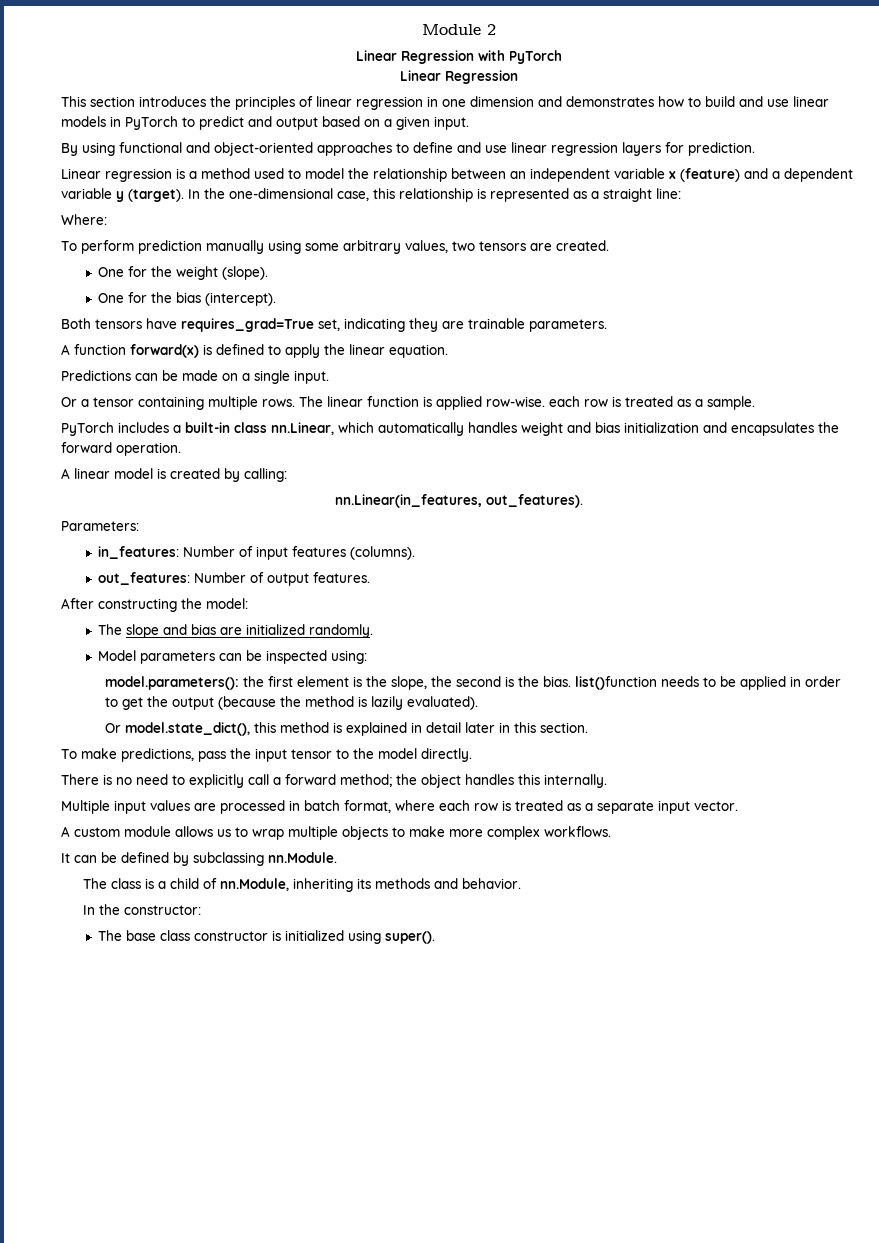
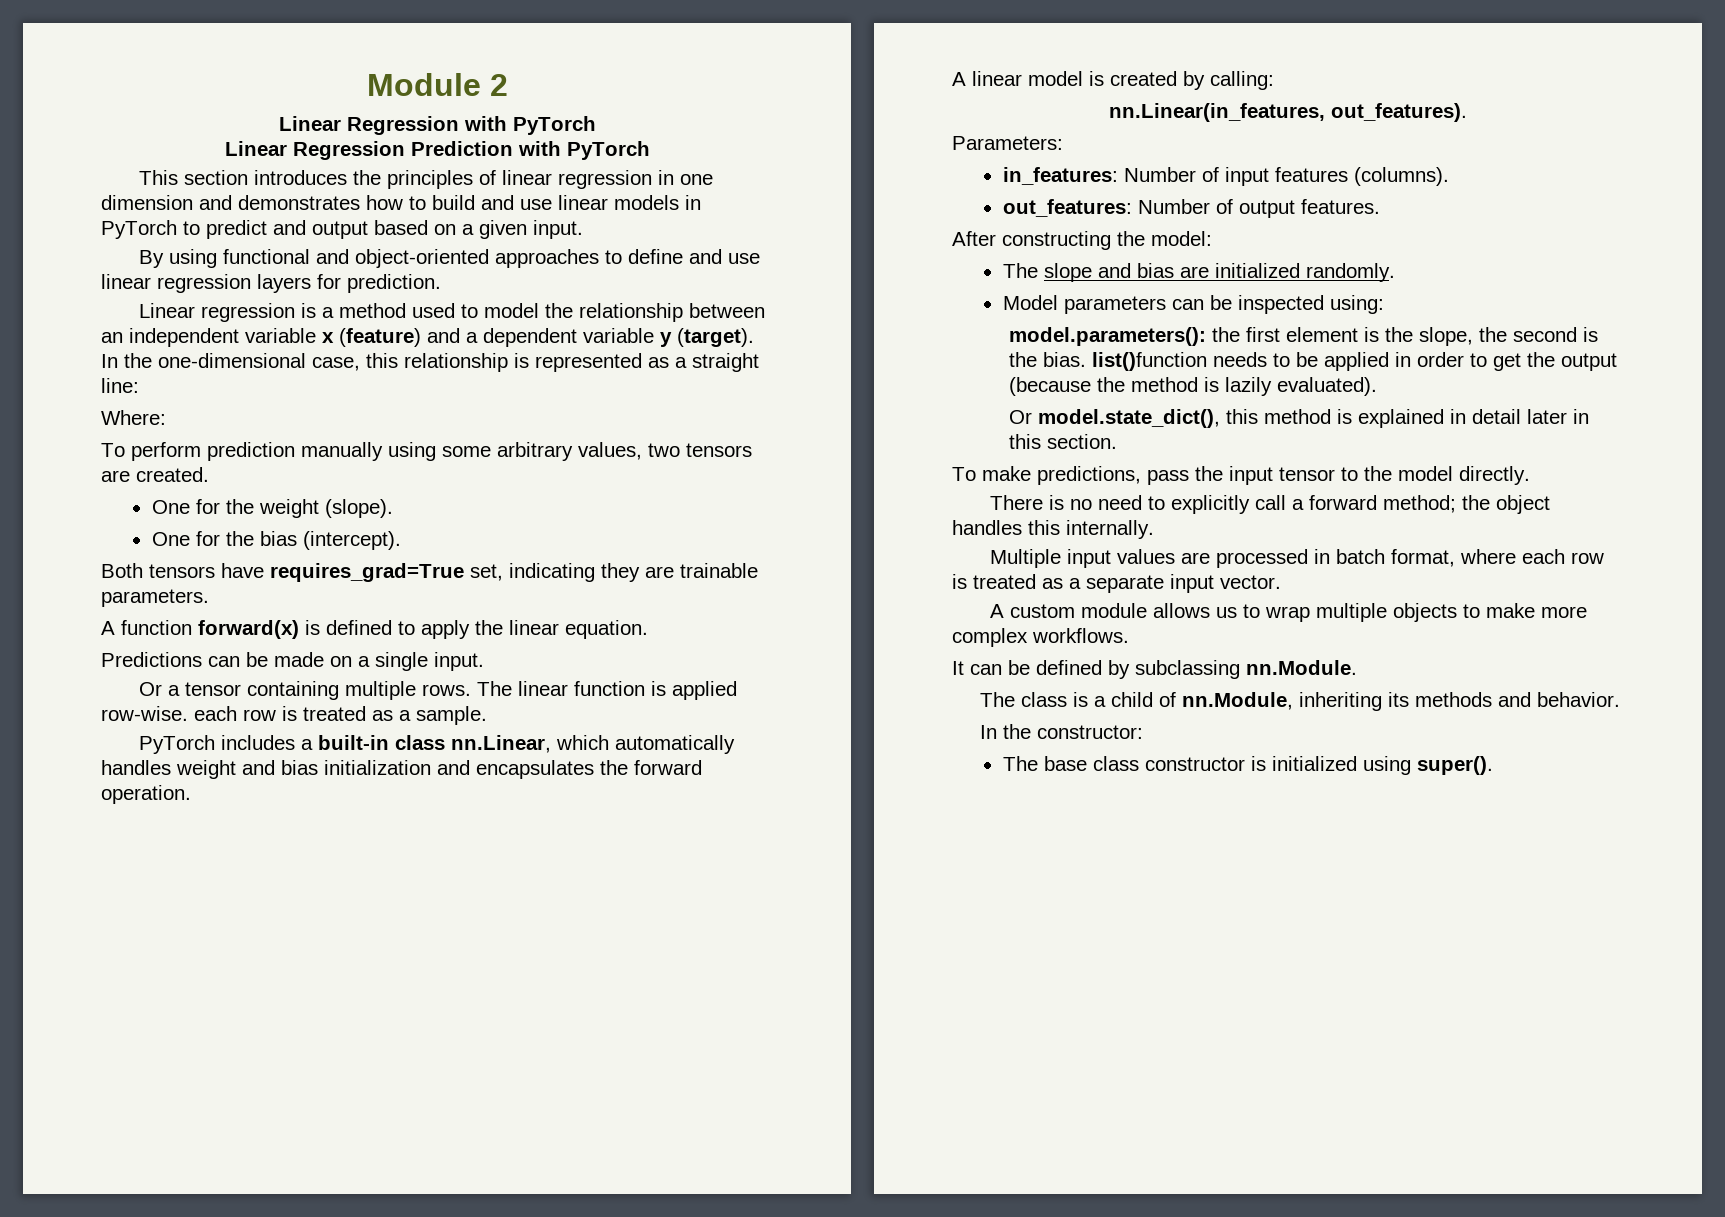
(518, 77) none -> [410,141,650,160] Prediction with PyTorch

